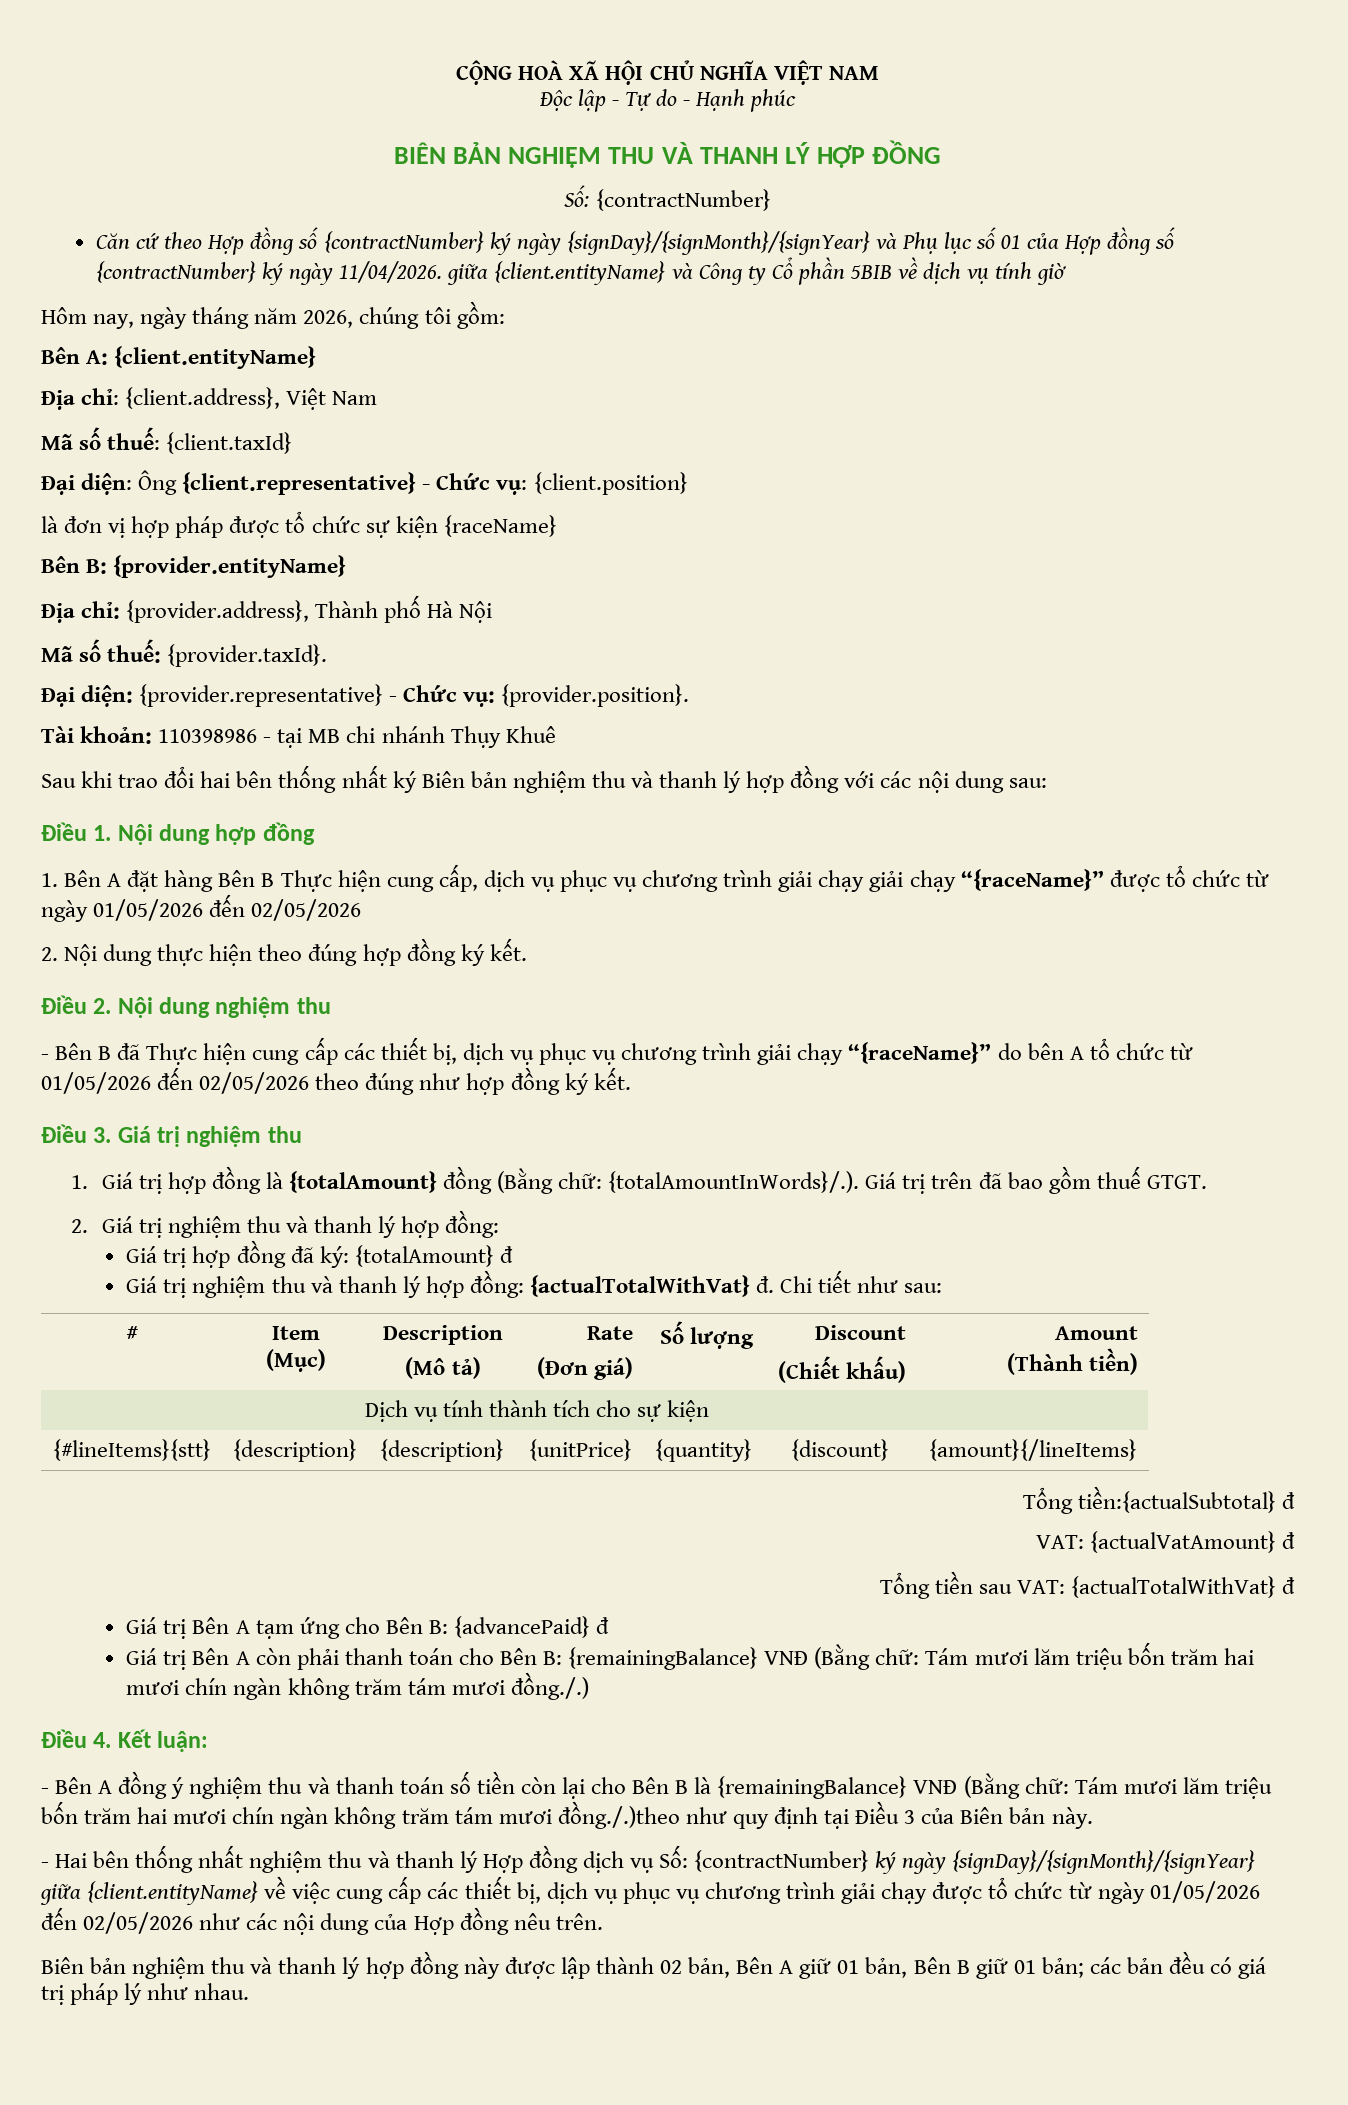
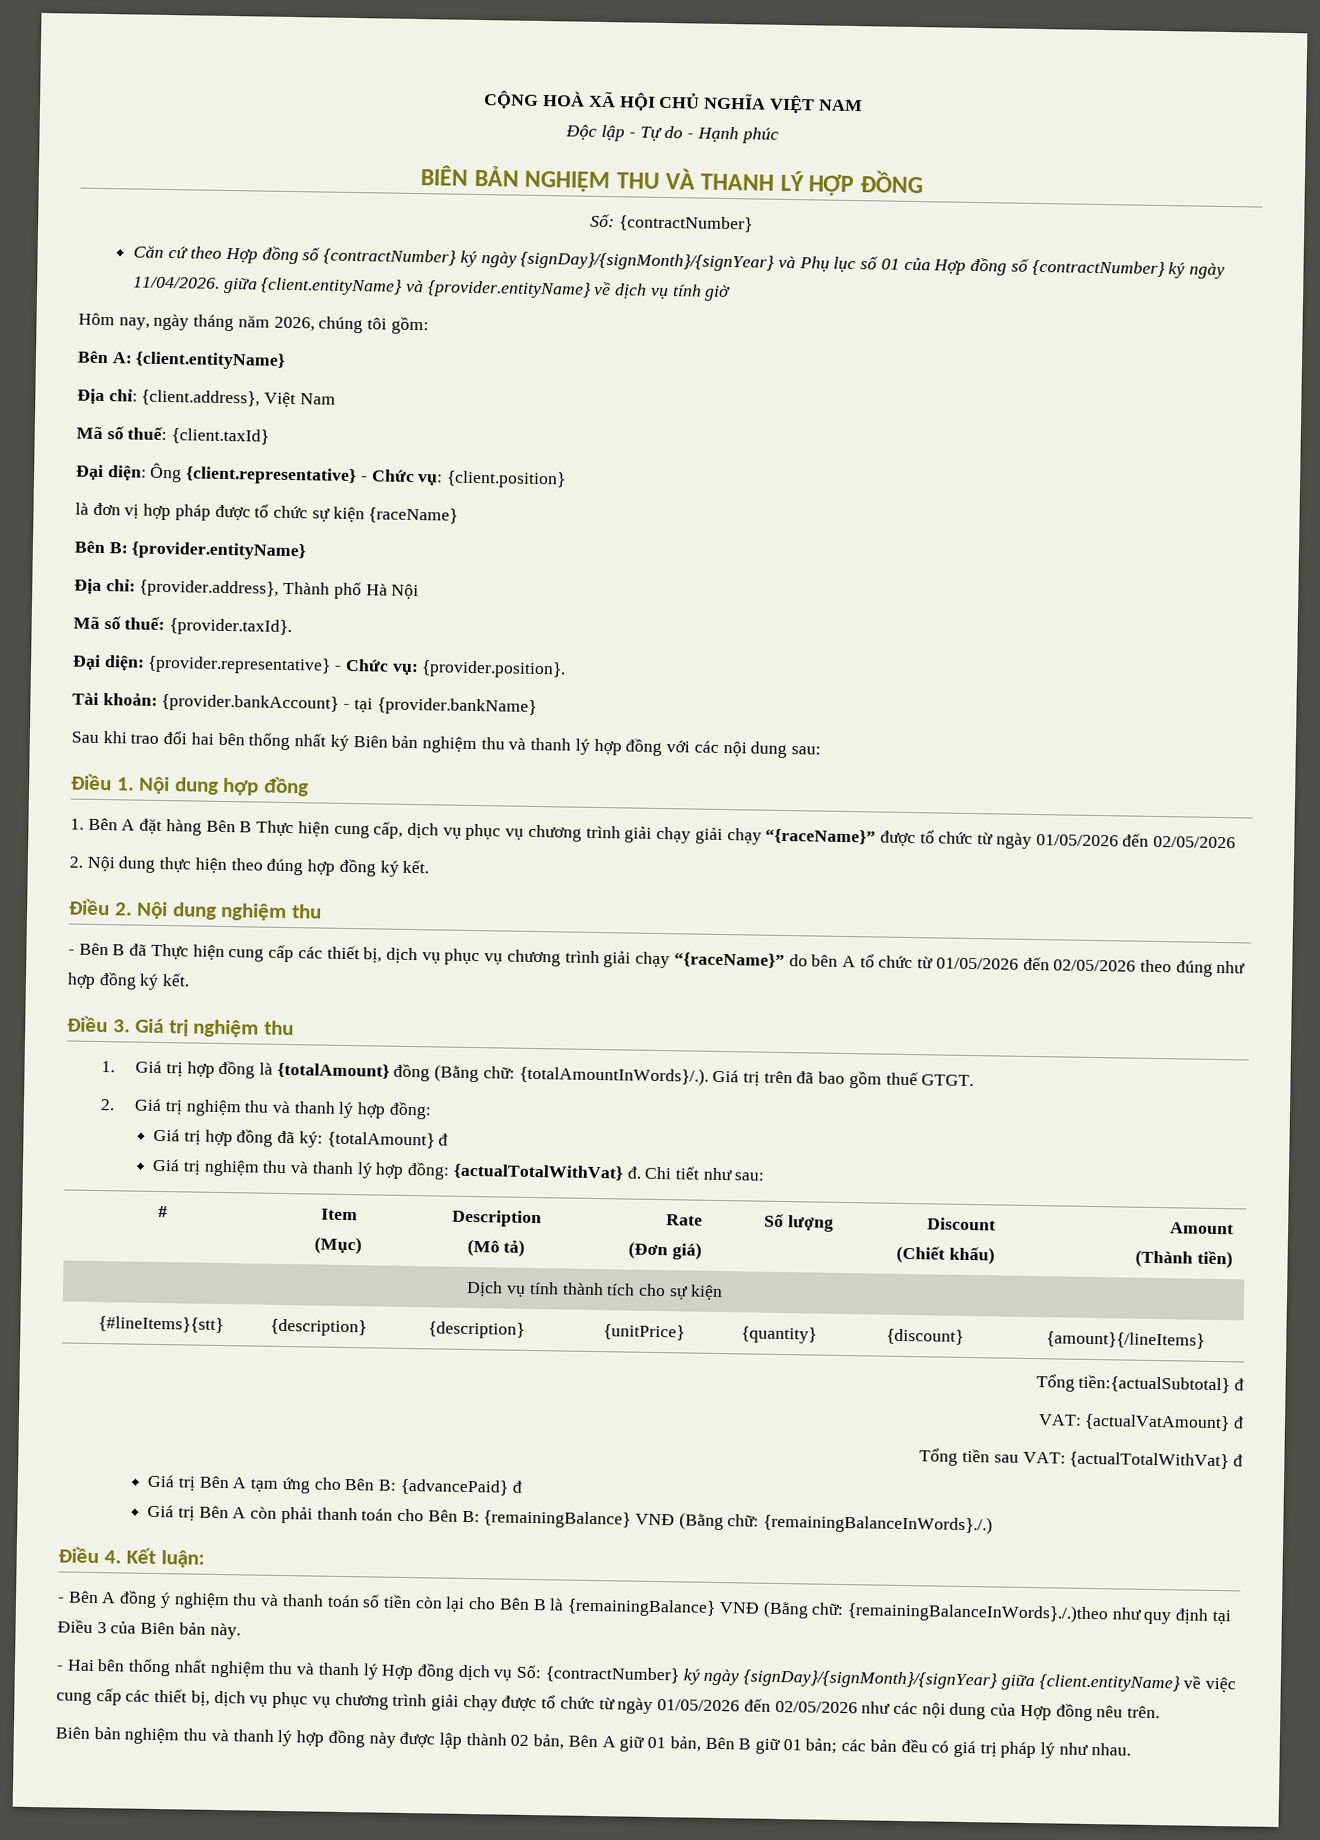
[698,257,892,285] Công ty Cổ phần 5BIB -> [426,280,591,299] {provider.entityName}
[158,729,258,743] 110398986 -> [161,693,340,713] {provider.bankAccount}
[308,726,556,748] MB chi nhánh Thụy Khuê -> [376,697,537,716] {provider.bankName}
[925,1642,1254,1670] [126,1672,589,1700] Tám mươi lăm triệu bốn trăm hai mươi chín ngàn không trăm tám mươi đồng./.) -> [763,1513,994,1535] {remainingBalanceInWords}./.)
[1074,1777,1272,1799] [41,1801,680,1829] Tám mươi lăm triệu bốn trăm hai mươi chín ngàn không trăm tám mươi đồng./.)theo -> [846,1602,1109,1624] {remainingBalanceInWords}./.)theo

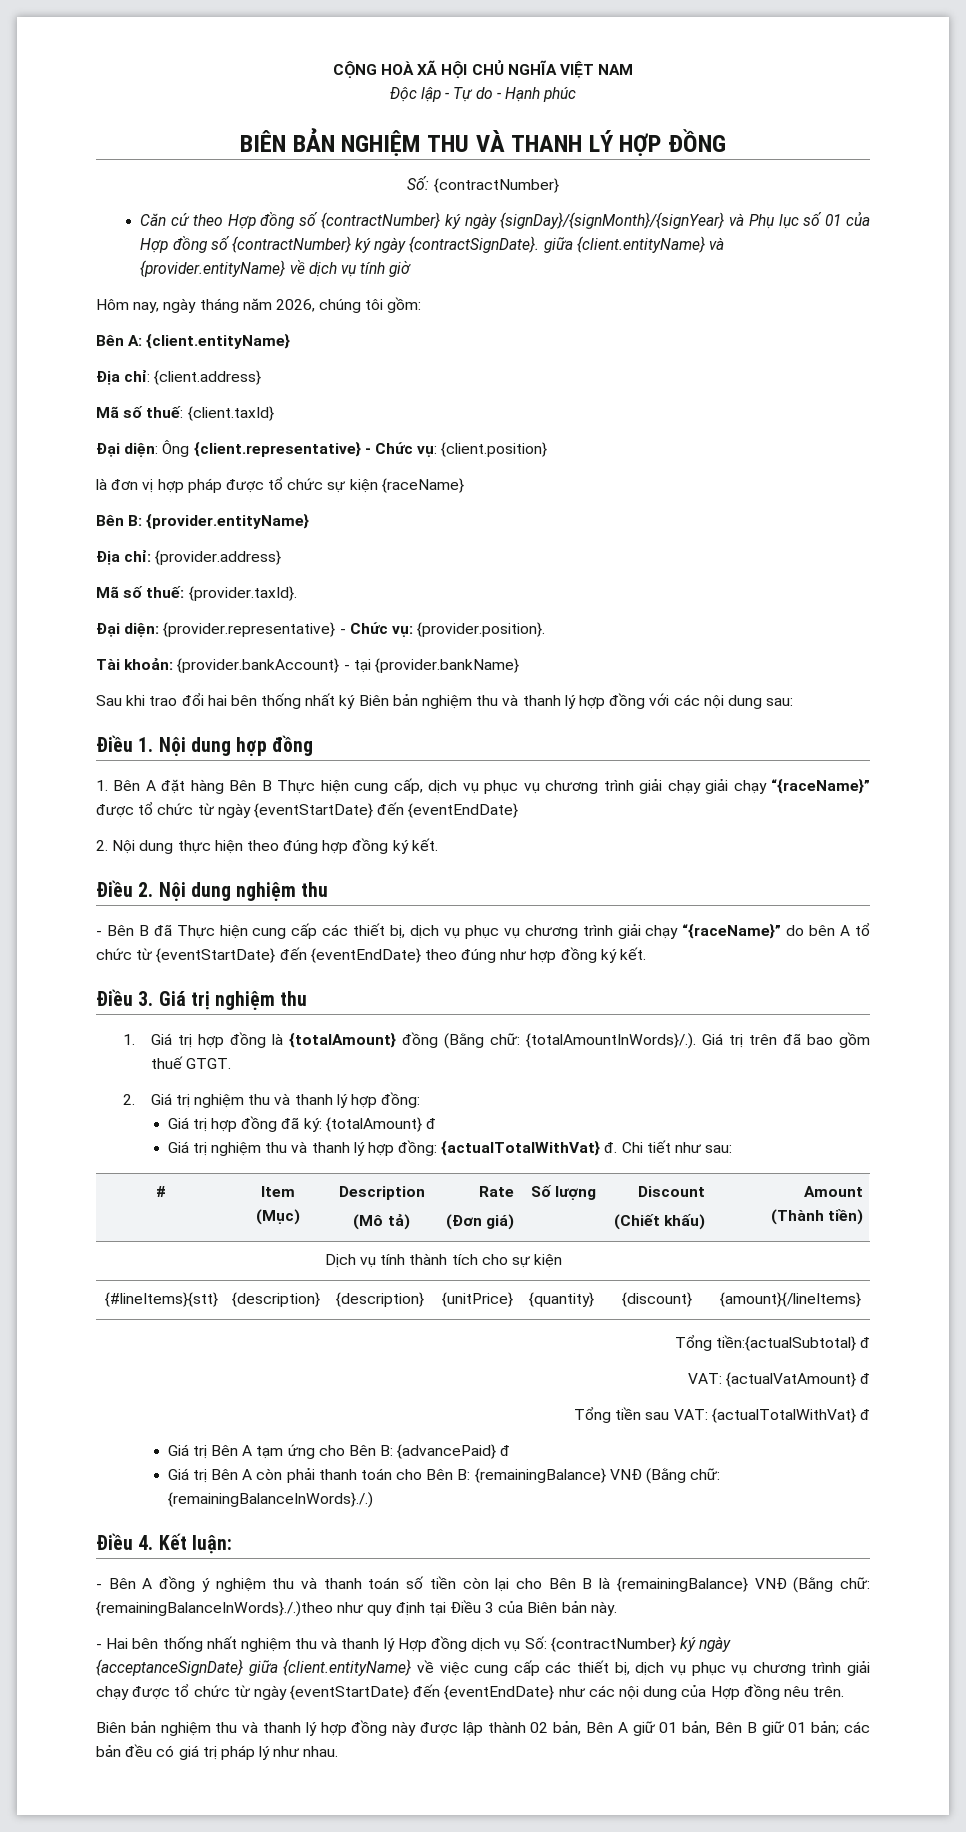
[132,276,220,289] 11/04/2026. -> [409,236,540,253] {contractSignDate}.
[141,389,336,408] {client.address}, Việt Nam -> [154,370,262,385] {client.address}
[139,579,420,600] {provider.address}, Thành phố Hà Nội -> [155,550,282,565] {provider.address}
[1035,833,1237,849] 01/05/2026 đến 02/05/2026 -> [253,802,519,818] {eventStartDate} đến {eventEndDate}
[935,956,1137,972] 01/05/2026 đến 02/05/2026 -> [156,947,421,963] {eventStartDate} đến {eventEndDate}
[743,1669,998,1690] {signDay}/{signMonth}/{signYear} -> [96,1659,243,1676] {acceptanceSignDate}
[657,1698,858,1714] 01/05/2026 đến 02/05/2026 -> [290,1684,555,1700] {eventStartDate} đến {eventEndDate}

